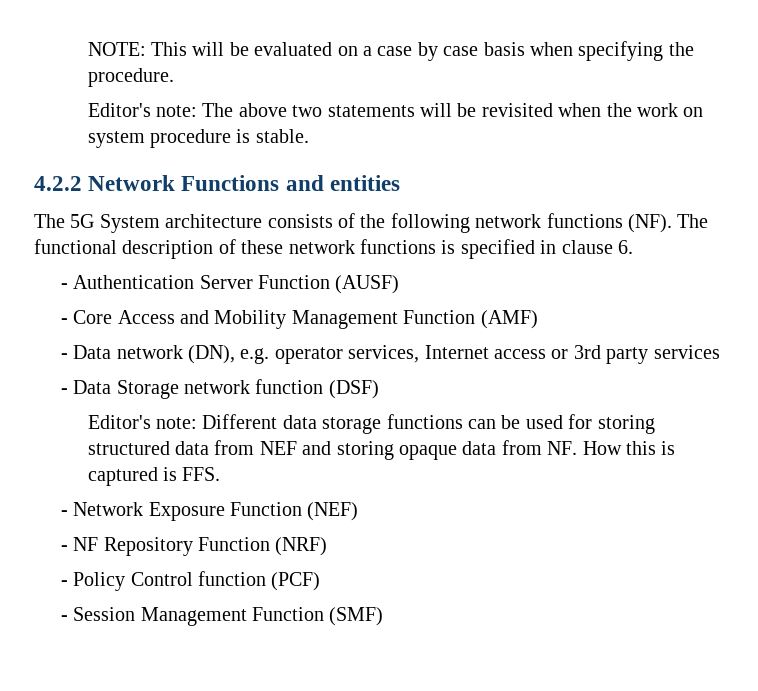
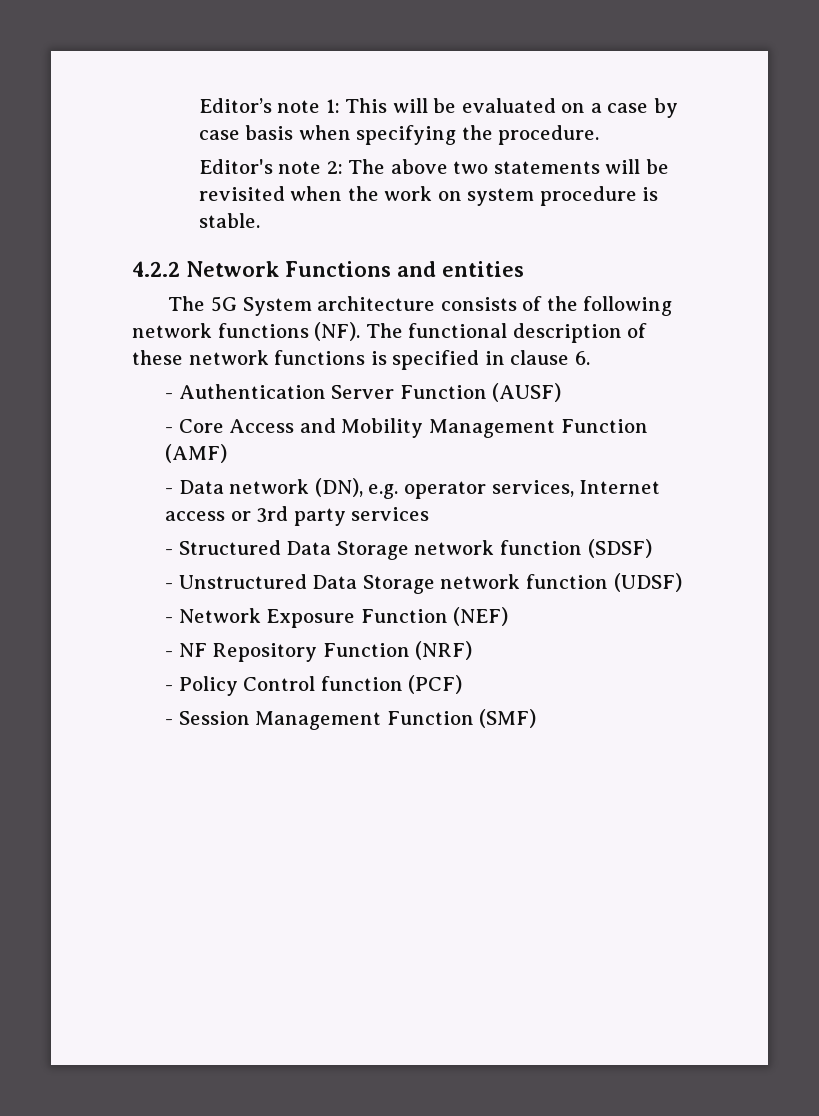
[87,42,146,56] NOTE: -> [198,98,340,113] Editor’s note 1:
[156,105,198,117] note: -> [278,161,343,174] note 2:
[73,379,379,399] [87,414,655,434] [87,440,676,460] [87,467,221,486] Data Storage network function (DSF) // Editor's note: Different data storage functions can be used for storing structured data from NEF and storing opaque data from NF. How this is captured is FFS. -> [178,539,652,560] [165,573,682,594] Structured Data Storage network function (SDSF) // - Unstructured Data Storage network function (UDSF)

